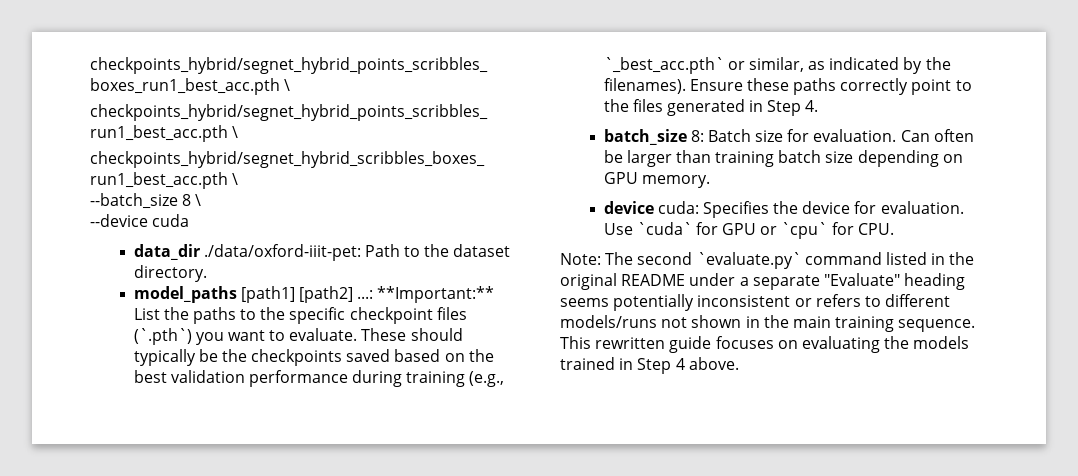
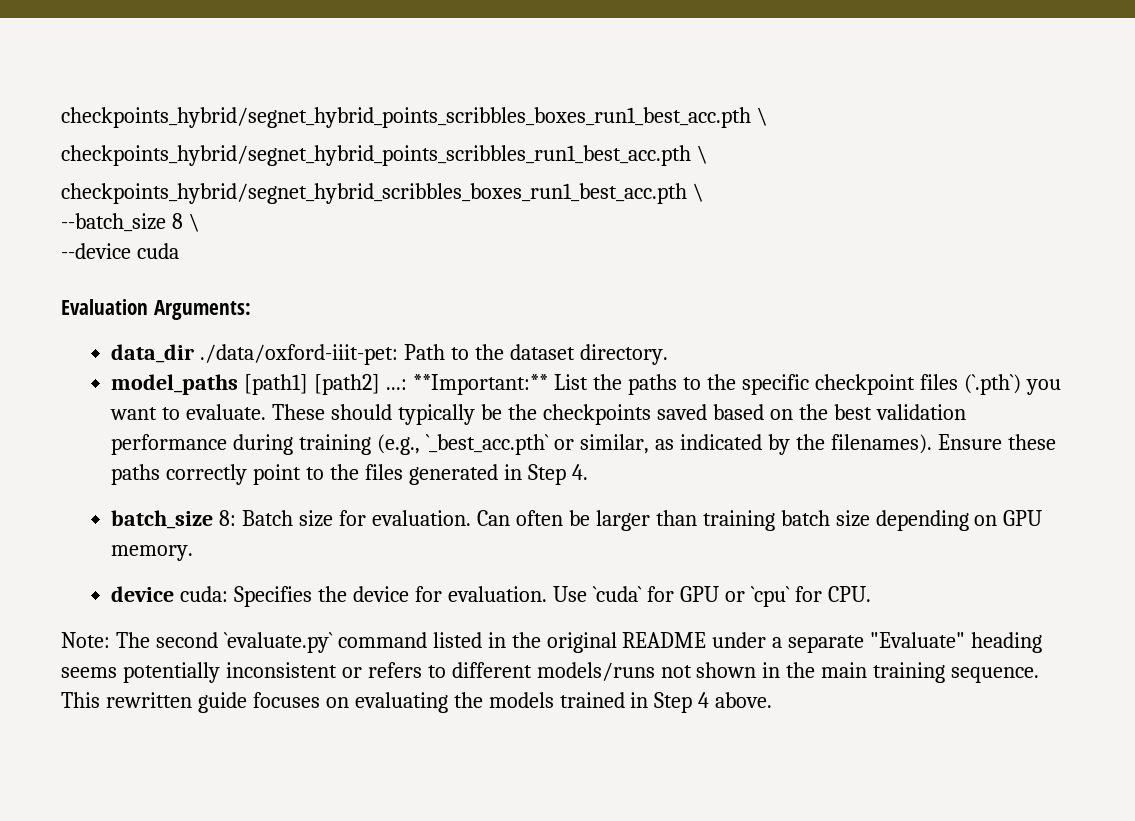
(190, 220) none -> [61,299,251,320] // Evaluation Arguments:

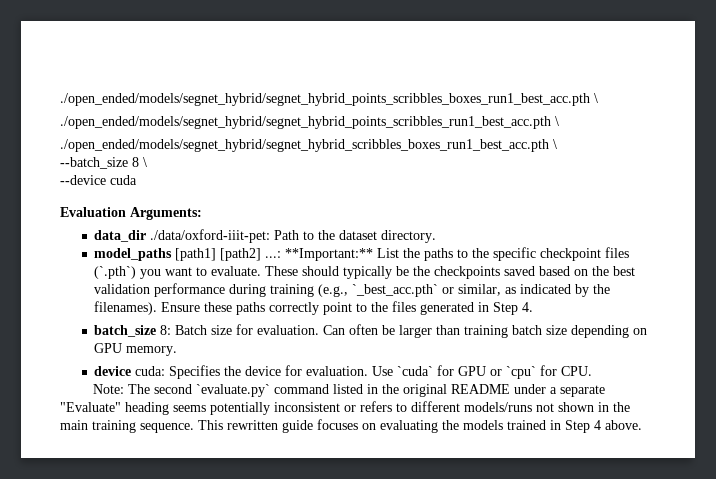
[61,107,768,128] [61,145,708,166] [61,183,687,204] checkpoints_hybrid/segnet_hybrid_points_scribbles_boxes_run1_best_acc.pth \ // checkpoints_hybrid/segnet_hybrid_points_scribbles_run1_best_acc.pth \ // checkpoints_hybrid/segnet_hybrid_scribbles_boxes_run1_best_acc.pth -> [60,93,598,106] [60,116,559,129] [60,139,549,152] ./open_ended/models/segnet_hybrid/segnet_hybrid_points_scribbles_boxes_run1_best_acc.pth \ // ./open_ended/models/segnet_hybrid/segnet_hybrid_points_scribbles_run1_best_acc.pth \ // ./open_ended/models/segnet_hybrid/segnet_hybrid_scribbles_boxes_run1_best_acc.pth

